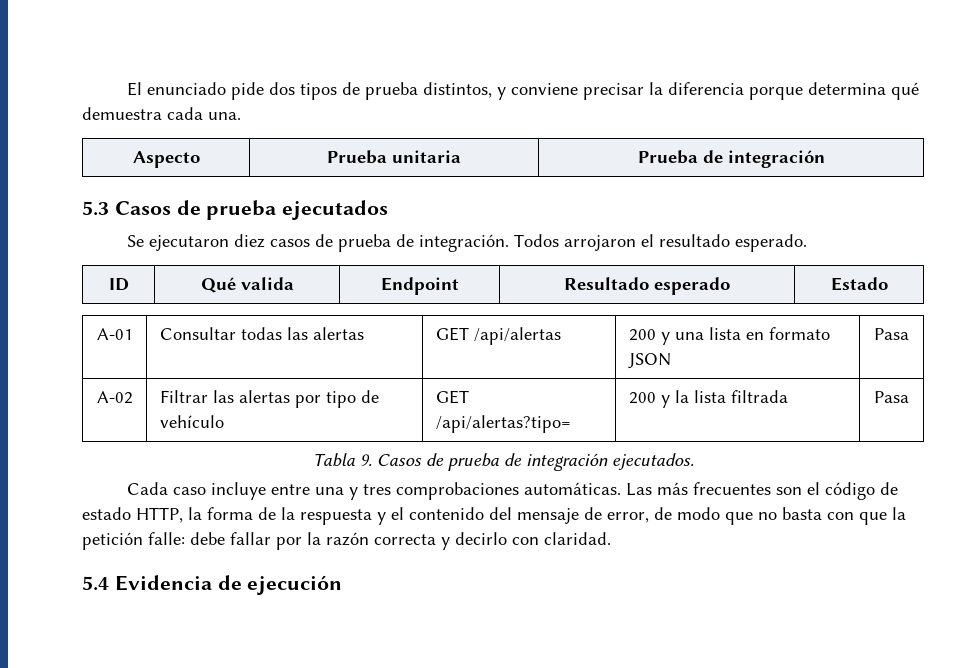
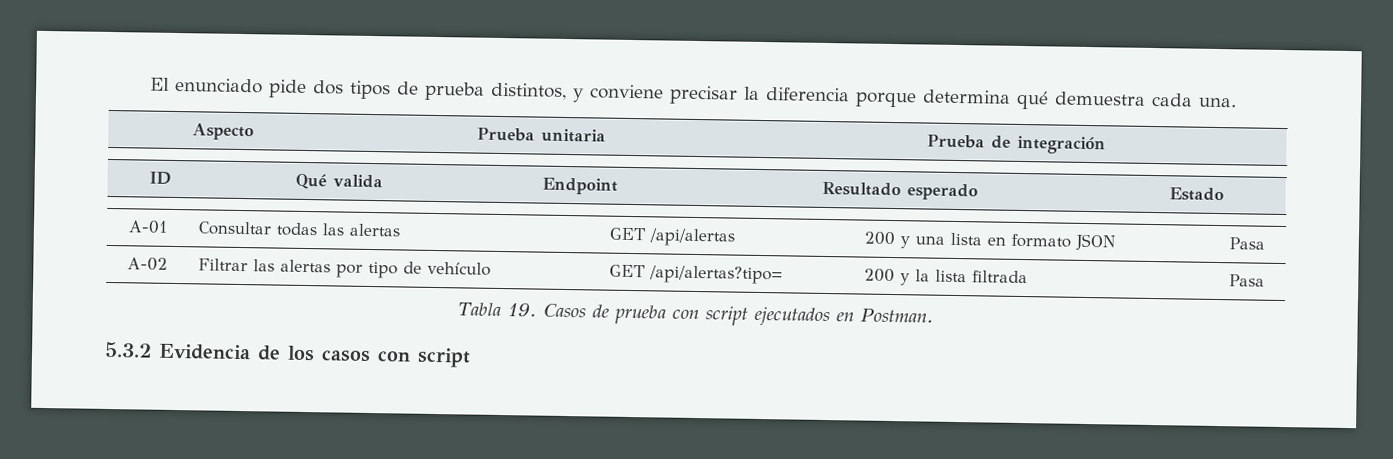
[82,200,389,220] [127,234,808,252] // 5.3 Casos de prueba ejecutados // Se ejecutaron diez casos de prueba de integración. Todos arrojaron el resultado esperado. -> (1106, 145) none
[359,453,694,471] [127,482,899,500] [82,507,906,525] [82,532,611,550] [82,575,343,595] 9. Casos de prueba de integración ejecutados. // Cada caso incluye entre una y tres comprobaciones automáticas. Las más frecuentes son el código de estado HTTP, la forma de la respuesta y el contenido del mensaje de error, de modo que no basta con que la petición falle: debe fallar por la razón correcta y decirlo con claridad. // 5.4 Evidencia de ejecución -> [506,303,934,327] [104,341,471,368] 19. Casos de prueba con script ejecutados en Postman. // 5.3.2 Evidencia de los casos con script

